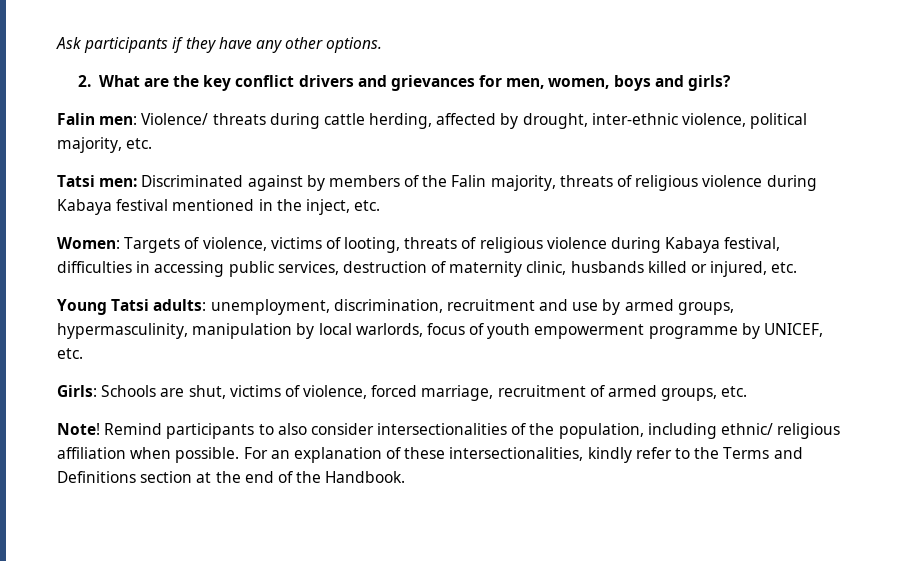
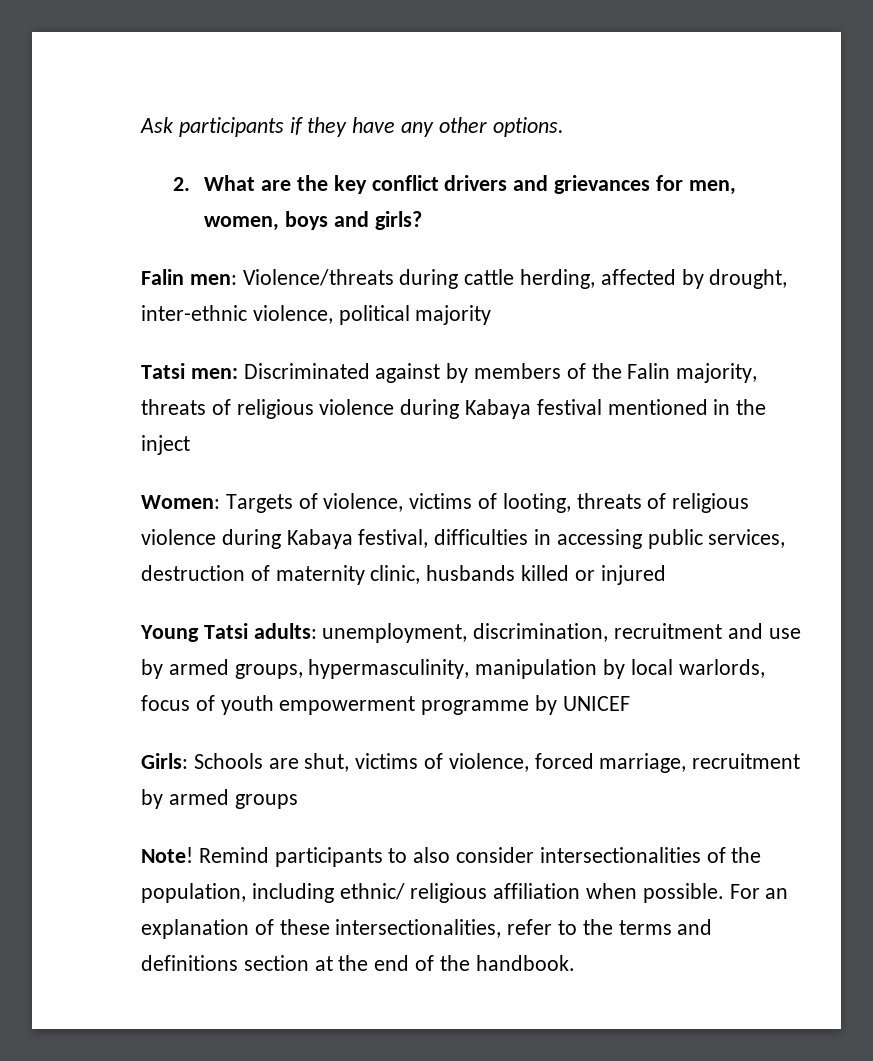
[141,113,266,125] Violence/ threats -> [242,269,394,286] Violence/threats
[57,137,153,153] majority, etc. -> [415,305,492,325] majority
[305,199,381,215] inject, etc. -> [141,435,190,455] inject
[710,261,798,277] injured, etc. -> [600,565,666,585] injured
[764,323,824,337] [57,348,83,359] UNICEF, etc. -> [562,696,630,711] UNICEF
[589,385,748,401] of armed groups, etc. -> [141,789,298,809] by armed groups
[587,447,632,463] kindly -> (502, 928) none
[723,447,803,459] [57,471,136,483] Terms and Definitions -> [618,919,713,935] [141,955,238,971] terms and definitions
[325,471,406,483] Handbook. -> [475,955,575,971] handbook.

